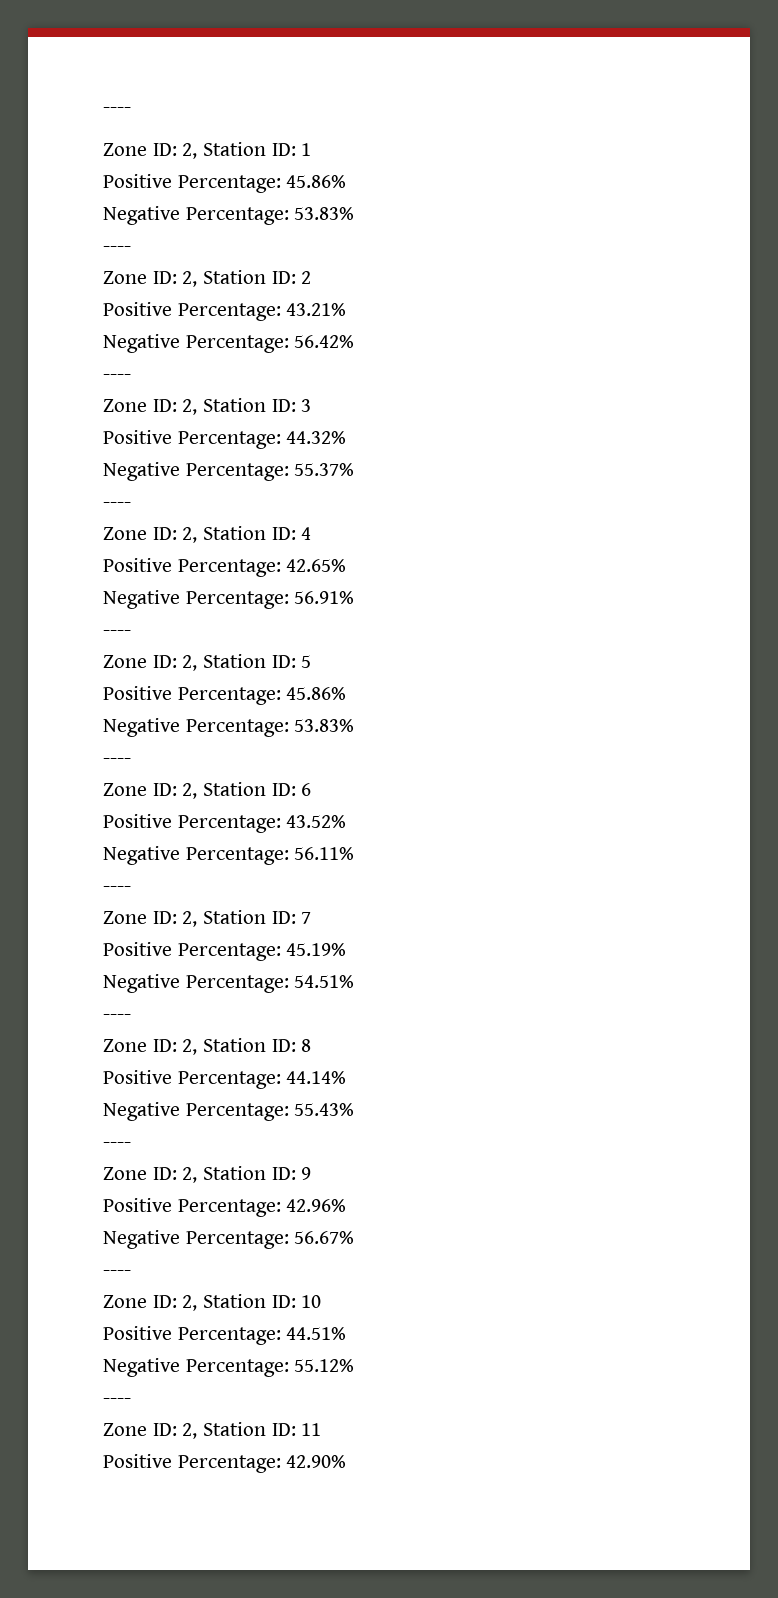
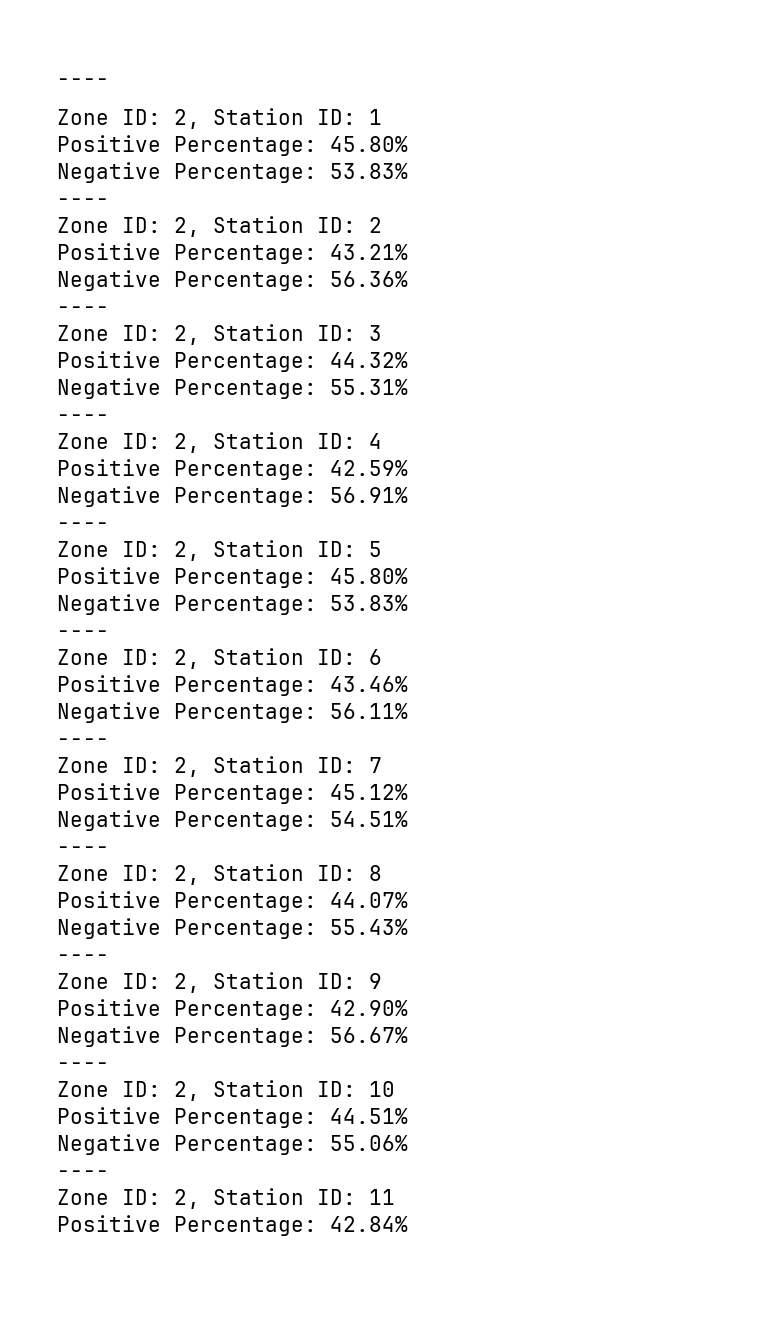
[286,175,347,188] 45.86% -> [330,136,408,152] 45.80%
[294,335,355,348] 56.42% -> [330,271,408,287] 56.36%
[294,463,355,476] 55.37% -> [330,379,408,395] 55.31%
[286,559,347,572] 42.65% -> [330,460,408,476] 42.59%
[286,687,347,700] 45.86% -> [330,568,408,584] 45.80%
[286,815,347,828] 43.52% -> [330,676,408,692] 43.46%
[286,943,347,956] 45.19% -> [330,784,408,800] 45.12%
[286,1071,347,1084] 44.14% -> [330,892,408,908] 44.07%
[286,1199,347,1212] 42.96% -> [330,1000,408,1016] 42.90%
[294,1359,355,1372] 55.12% -> [330,1135,408,1151] 55.06%
[286,1455,347,1468] 42.90% -> [330,1216,408,1232] 42.84%

